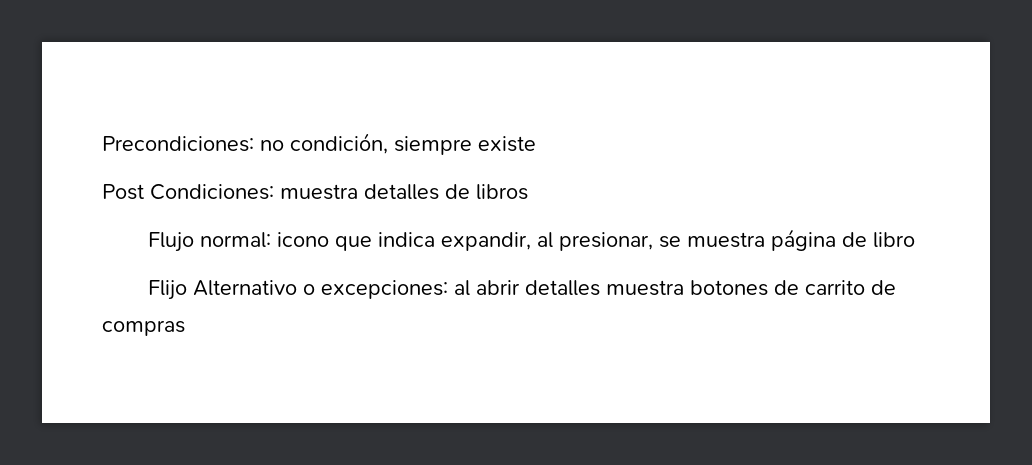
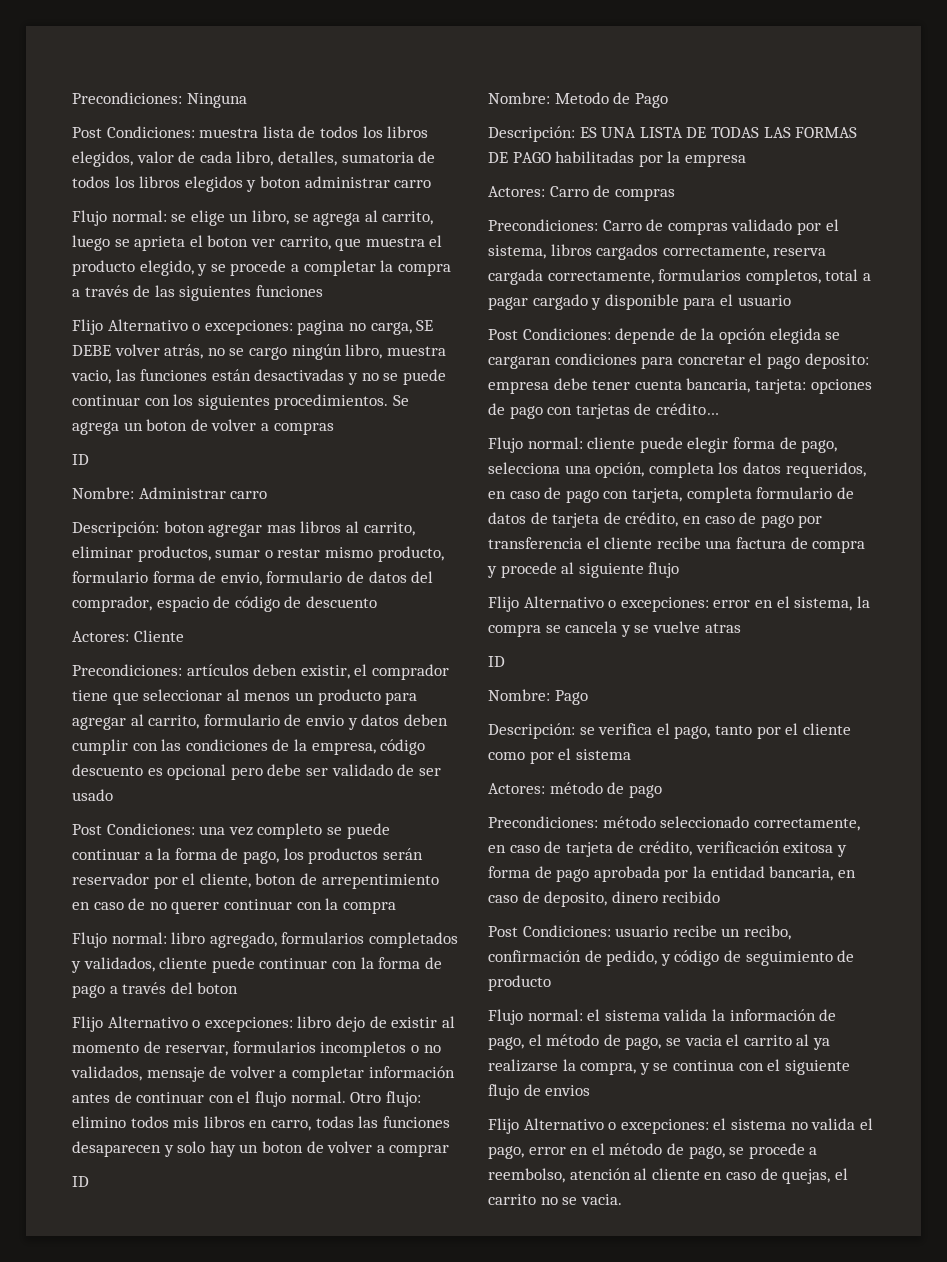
[102,133,536,155] Precondiciones: no condición, siempre existe -> [72,92,247,108] Precondiciones: Ninguna
[364,184,528,200] [148,229,916,252] [148,280,897,300] [102,320,185,336] detalles de libros // Flujo normal: icono que indica expandir, al presionar, se muestra página de libro // Flijo Alternativo o excepciones: al abrir detalles muestra botones de carrito de compras -> [262,126,429,138] [72,151,436,167] [72,176,432,192] [72,210,434,226] [72,235,443,251] [72,260,451,276] [72,285,323,301] [72,319,434,335] [72,344,446,360] [71,369,446,385] [72,394,409,410] [72,419,334,435] [72,454,89,465] [72,487,268,499] [72,521,415,537] [72,546,444,562] [72,571,434,586] [72,596,377,612] [72,630,184,642] [72,664,449,680] [72,689,418,705] [72,714,448,730] [72,739,426,755] [72,764,441,780] [72,789,113,801] [72,823,390,839] [72,848,423,864] [72,873,439,889] [72,898,396,914] [72,932,458,948] [71,957,442,973] [72,982,239,998] [72,1016,455,1032] [72,1041,441,1057] [71,1066,455,1082] [72,1091,421,1107] [72,1116,450,1131] [72,1141,450,1157] [72,1176,89,1187] [488,92,668,108] [488,126,858,142] [488,151,746,167] [488,185,675,201] [488,219,839,235] [488,244,827,260] [488,269,871,285] [488,294,791,310] [488,328,841,344] [488,353,869,369] [488,378,872,394] [488,403,719,419] [488,437,838,453] [488,462,866,478] [488,487,854,503] [488,512,823,528] [488,537,866,553] [487,562,680,578] [488,596,870,612] [488,621,741,637] [488,656,505,667] [488,689,588,705] [488,723,851,739] [488,748,631,764] [488,782,662,798] [488,816,860,831] [488,841,847,857] [488,866,856,882] [488,891,721,907] [488,925,791,940] [488,950,855,966] [488,975,551,991] [488,1009,837,1025] [488,1034,830,1050] [488,1059,850,1075] [488,1084,591,1100] [488,1118,873,1134] [488,1143,818,1159] [488,1168,848,1184] [488,1194,622,1205] lista de todos los libros elegidos, valor de cada libro, detalles, sumatoria de todos los libros elegidos y boton administrar carro // Flujo normal: se elige un libro, se agrega al carrito, luego se aprieta el boton ver carrito, que muestra el producto elegido, y se procede a completar la compra a través de las siguientes funciones // Flijo Alternativo o excepciones: pagina no carga, SE DEBE volver atrás, no se cargo ningún libro, muestra vacio, las funciones están desactivadas y no se puede continuar con los siguientes procedimientos. Se agrega un boton de volver a compras // ID // Nombre: Administrar carro // Descripción: boton agregar mas libros al carrito, eliminar productos, sumar o restar mismo producto, formulario forma de envio, formulario de datos del comprador, espacio de código de descuento // Actores: Cliente // Precondiciones: artículos deben existir, el comprador tiene que seleccionar al menos un producto para agregar al carrito, formulario de envio y datos deben cumplir con las condiciones de la empresa, código descuento es opcional pero debe ser validado de ser usado // Post Condiciones: una vez completo se puede continuar a la forma de pago, los productos serán reservador por el cliente, boton de arrepentimiento en caso de no querer continuar con la compra // Flujo normal: libro agregado, formularios completados y validados, cliente puede continuar con la forma de pago a través del boton // Flijo Alternativo o excepciones: libro dejo de existir al momento de reservar, formularios incompletos o no validados, mensaje de volver a completar información antes de continuar con el flujo normal. Otro flujo: elimino todos mis libros en carro, todas las funciones desaparecen y solo hay un boton de volver a comprar // ID // Nombre: Metodo de Pago // Descripción: ES UNA LISTA DE TODAS LAS FORMAS DE PAGO habilitadas por la empresa // Actores: Carro de compras // Precondiciones: Carro de compras validado por el sistema, libros cargados correctamente, reserva cargada correctamente, formularios completos, total a pagar cargado y disponible para el usuario // Post Condiciones: depende de la opción elegida se cargaran condiciones para concretar el pago deposito: empresa debe tener cuenta bancaria, tarjeta: opciones de pago con tarjetas de crédito… // Flujo normal: cliente puede elegir forma de pago, selecciona una opción, completa los datos requeridos, en caso de pago con tarjeta, completa formulario de datos de tarjeta de crédito, en caso de pago por transferencia el cliente recibe una factura de compra y procede al siguiente flujo // Flijo Alternativo o excepciones: error en el sistema, la compra se cancela y se vuelve atras // ID // Nombre: Pago // Descripción: se verifica el pago, tanto por el cliente como por el sistema // Actores: método de pago // Precondiciones: método seleccionado correctamente, en caso de tarjeta de crédito, verificación exitosa y forma de pago aprobada por la entidad bancaria, en caso de deposito, dinero recibido // Post Condiciones: usuario recibe un recibo, confirmación de pedido, y código de seguimiento de producto // Flujo normal: el sistema valida la información de pago, el método de pago, se vacia el carrito al ya realizarse la compra, y se continua con el siguiente flujo de envios // Flijo Alternativo o excepciones: el sistema no valida el pago, error en el método de pago, se procede a reembolso, atención al cliente en caso de quejas, el carrito no se vacia.

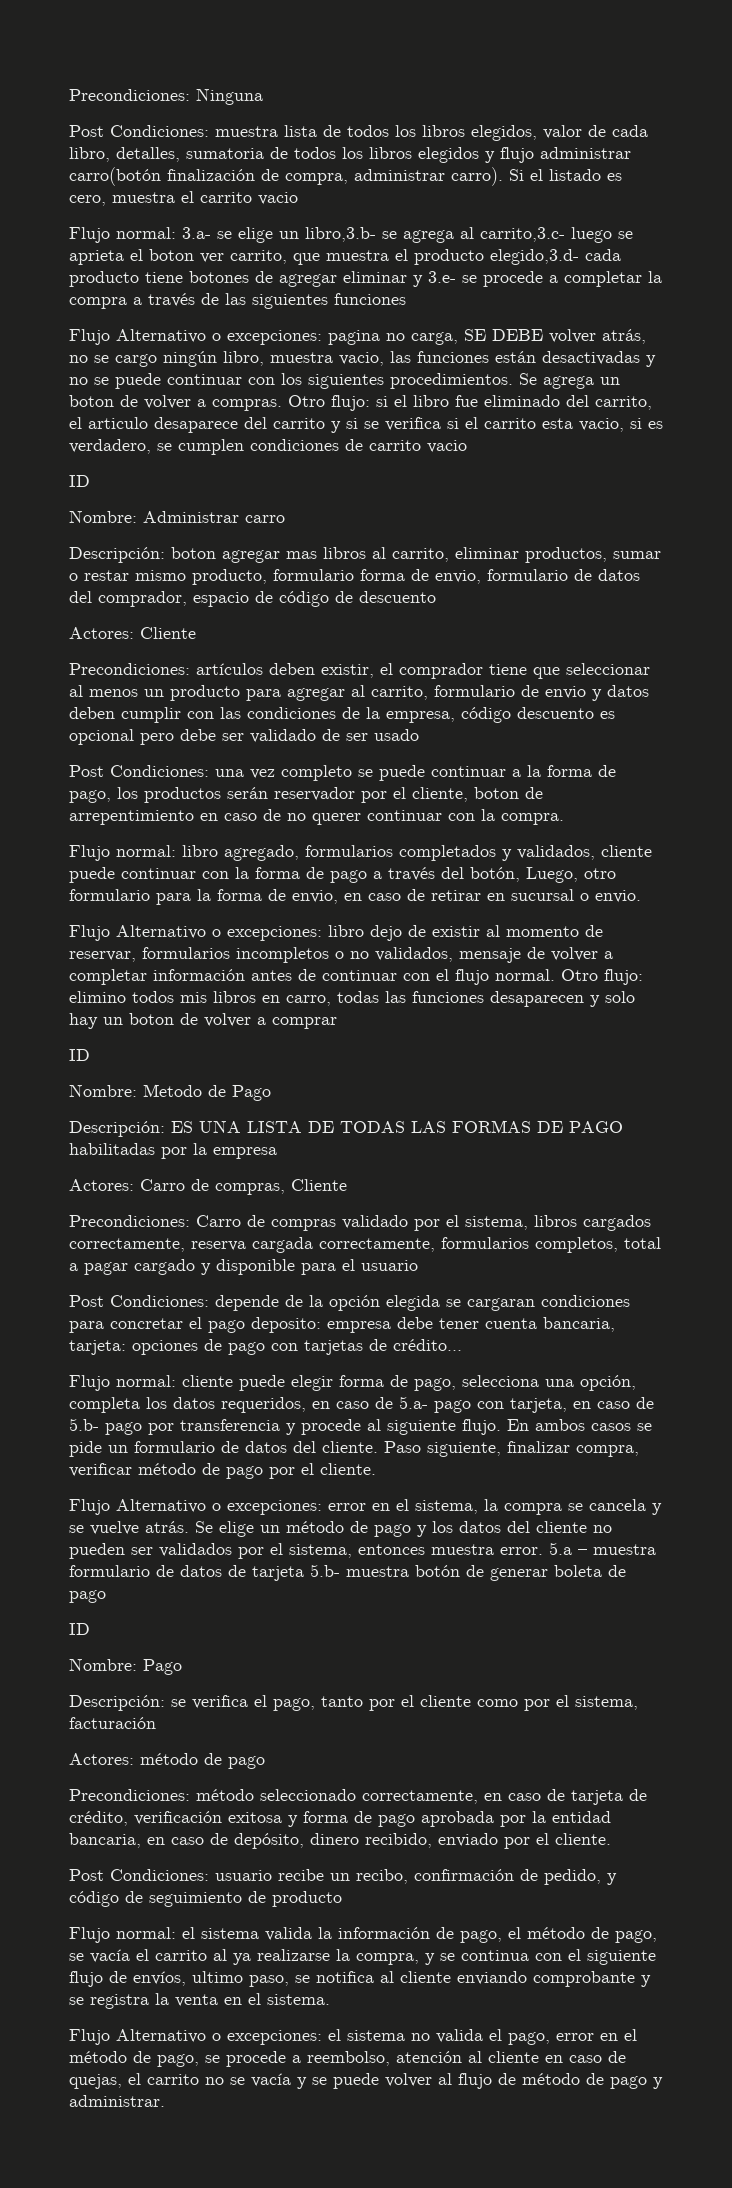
[259,176,432,188] [72,210,167,226] boton administrar carro // Flujo normal: -> [500,147,631,163] [69,167,622,186] [69,191,298,206] [69,227,211,243] flujo administrar carro(botón finalización de compra, administrar carro). Si el listado es cero, muestra el carrito vacio // Flujo normal: 3.a-
[251,210,289,225] libro, -> [305,227,376,242] libro,3.b-
[382,211,434,225] carrito, -> [480,227,565,242] carrito,3.c-
[139,260,208,276] elegido, y -> [490,249,621,265] [69,271,456,287] elegido,3.d- cada producto tiene botones de agregar eliminar y 3.e-
[72,319,103,335] Flijo -> [69,329,110,345] Flujo
[273,422,334,435] compras -> [212,395,652,411] [69,417,663,433] [69,439,467,455] compras. Otro flujo: si el libro fue eliminado del carrito, el articulo desaparece del carrito y si se verifica si el carrito esta vacio, si es verdadero, se cumplen condiciones de carrito vacio
[342,901,396,914] compra -> [501,813,564,825] compra.
[197,982,239,994] [72,1016,103,1032] boton // Flijo -> [470,867,616,883] [69,889,641,905] [69,925,110,941] botón, Luego, otro formulario para la forma de envio, en caso de retirar en sucursal o envio. // Flujo
[614,188,675,201] compras -> [215,1179,347,1195] compras, Cliente
(562, 493) none -> [399,1396,428,1409] 5.a-
[686,487,854,503] [488,512,757,528] completa formulario de datos de tarjeta de crédito, en caso de -> [573,1397,654,1409] [69,1418,99,1431] en caso de 5.b-
[586,537,866,553] [487,562,680,578] [488,596,519,612] el cliente recibe una factura de compra y procede al siguiente flujo // Flijo -> [286,1419,652,1435] [69,1441,639,1457] [69,1463,376,1479] [69,1499,110,1515] y procede al siguiente flujo. En ambos casos se pide un formulario de datos del cliente. Paso siguiente, finalizar compra, verificar método de pago por el cliente. // Flujo
[704,623,741,633] atras -> [145,1521,612,1537] [69,1542,656,1559] [69,1564,626,1581] [69,1590,106,1603] atrás. Se elige un método de pago y los datos del cliente no pueden ser validados por el sistema, entonces muestra error. 5.a – muestra formulario de datos de tarjeta 5.b- muestra botón de generar boleta de pago
[575,749,631,760] sistema -> [575,1696,638,1710] [69,1717,156,1729] sistema, facturación
[544,891,721,907] deposito, dinero recibido -> [234,1833,611,1849] depósito, dinero recibido, enviado por el cliente.
[684,1035,722,1046] vacia -> [90,1949,130,1963] vacía
[545,1085,591,1096] [488,1118,519,1134] envios // Flijo -> [133,1971,651,1987] [69,1993,330,2009] [69,2029,110,2045] envíos, ultimo paso, se notifica al cliente enviando comprobante y se registra la venta en el sistema. // Flujo
[580,1194,622,1205] vacia. -> [251,2073,663,2089] [69,2095,165,2107] vacía y se puede volver al flujo de método de pago y administrar.

